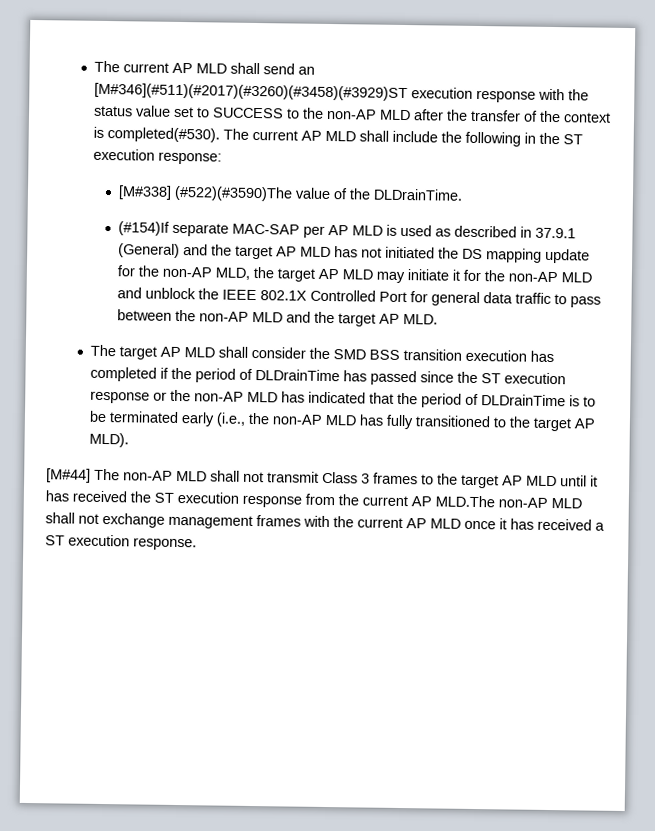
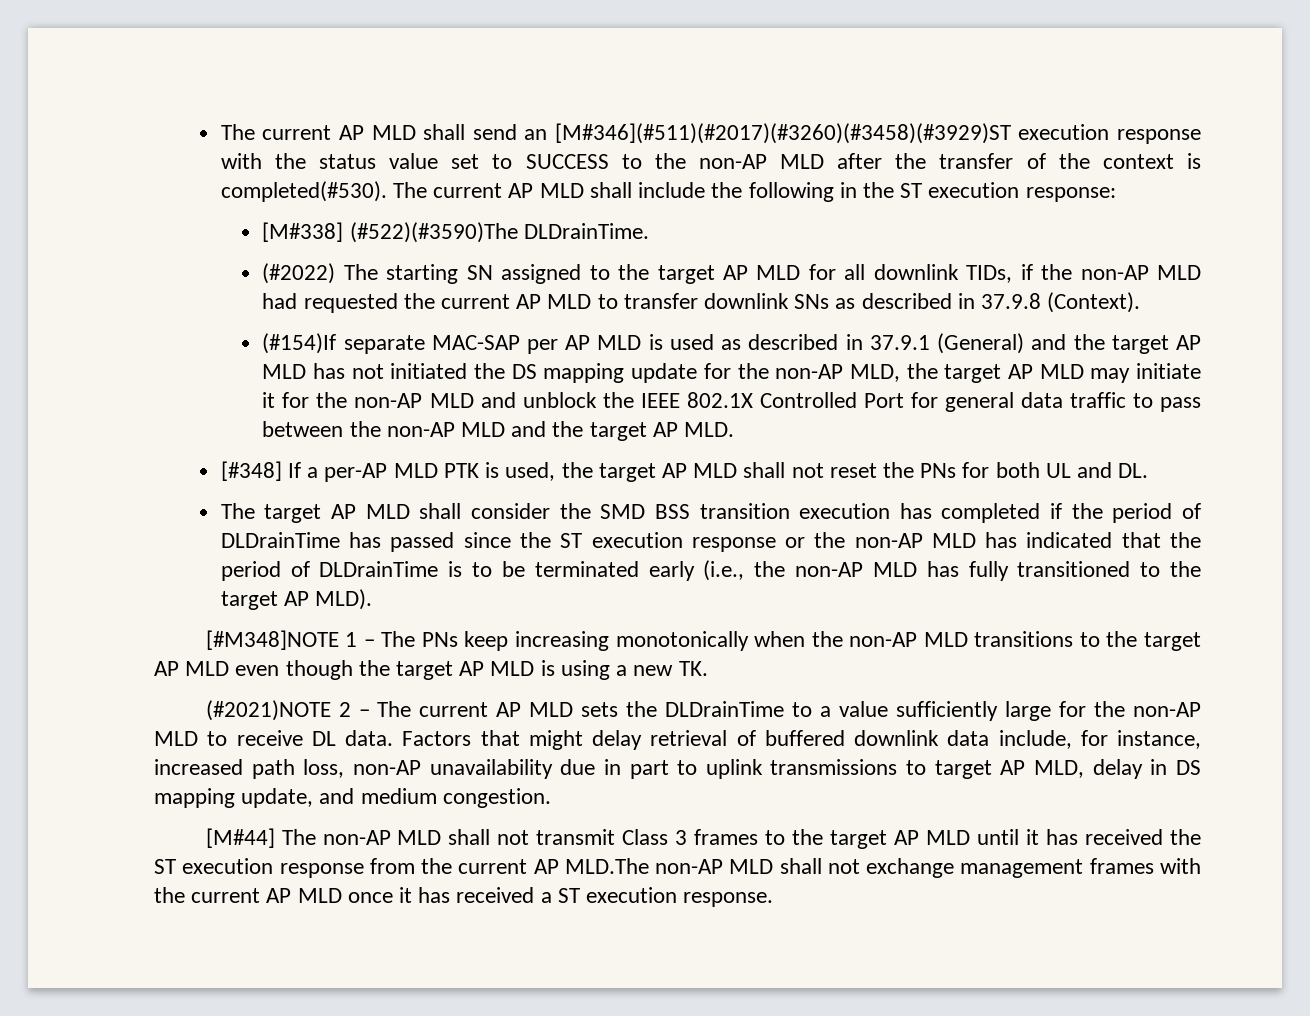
[295,187,464,201] value of the DLDrainTime. -> [523,223,649,239] [262,263,1201,284] [262,292,1141,313] DLDrainTime. // (#2022) The starting SN assigned to the target AP MLD for all downlink TIDs, if the non-AP MLD had requested the current AP MLD to transfer downlink SNs as described in 37.9.8 (Context).
(439, 319) none -> [220,461,1149,482] // [#348] If a per-AP MLD PTK is used, the target AP MLD shall not reset the PNs for both UL and DL.
(129, 440) none -> [205,630,1201,651] [154,660,708,680] [205,700,1201,721] [154,730,1201,750] [154,759,1201,779] [154,788,551,808] // [#M348]NOTE 1 – The PNs keep increasing monotonically when the non-AP MLD transitions to the target AP MLD even though the target AP MLD is using a new TK. // (#2021)NOTE 2 – The current AP MLD sets the DLDrainTime to a value sufficiently large for the non-AP MLD to receive DL data. Factors that might delay retrieval of buffered downlink data include, for instance, increased path loss, non-AP unavailability due in part to uplink transmissions to target AP MLD, delay in DS mapping update, and medium congestion.

